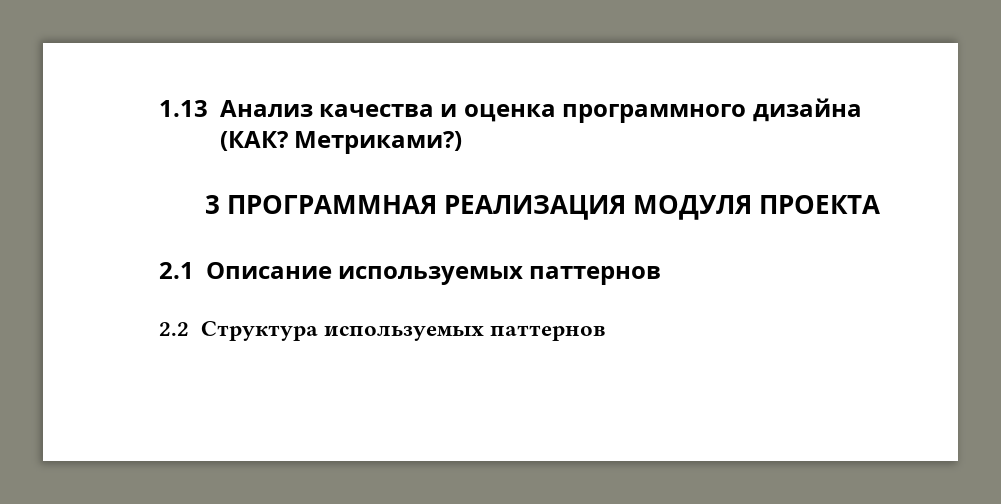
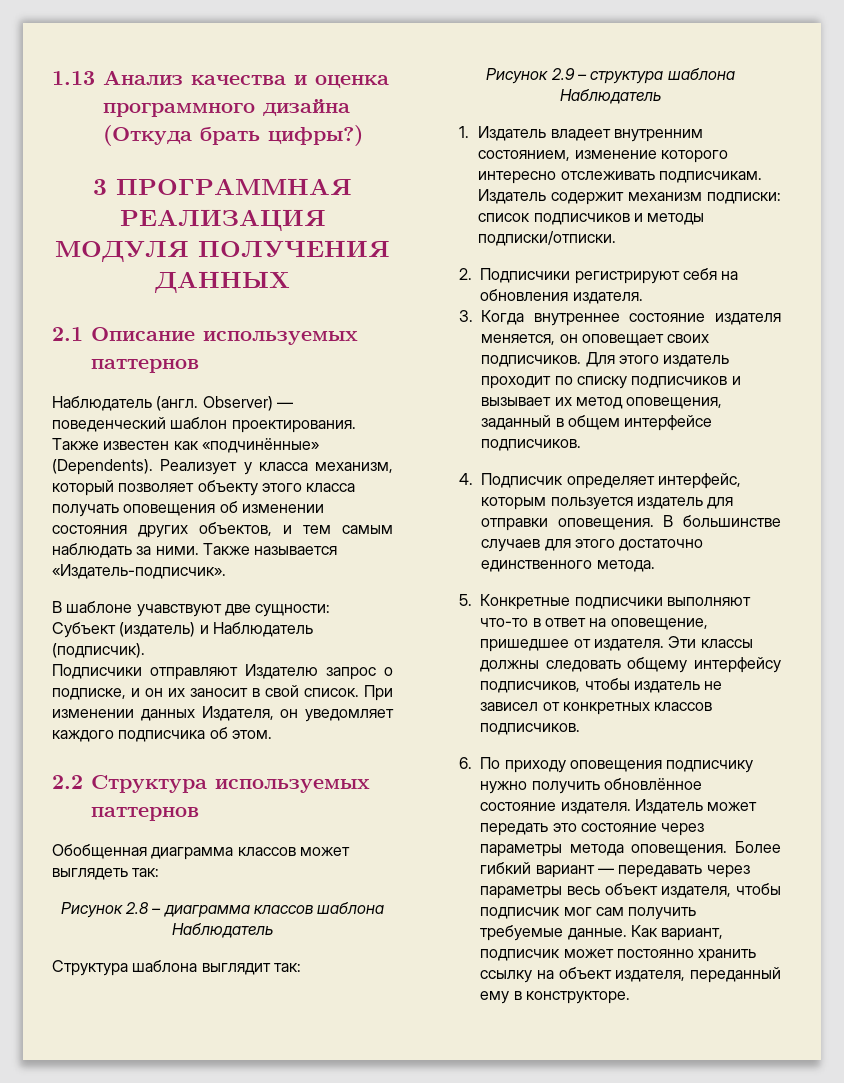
[219,131,462,154] (КАК? Метриками?) -> [103,125,363,146] (Откуда брать цифры?)
[759,195,881,214] ПРОЕКТА -> [198,240,390,258] [154,271,290,293] ПОЛУЧЕНИЯ ДАННЫХ
[159,321,606,341] 2.2 Структура используемых паттернов -> [52,396,293,411] [52,417,356,433] [52,438,319,453] [52,459,393,475] [52,480,356,496] [52,501,324,517] [52,522,393,538] [52,543,338,558] [52,564,226,579] [52,601,331,617] [52,622,313,638] [52,643,145,658] [52,664,393,680] [52,685,393,701] [52,706,394,722] [52,727,272,742] [52,775,370,793] [91,807,199,821] [52,844,350,860] [52,868,160,880] [60,902,385,918] [172,923,273,938] [52,960,301,976] [486,68,735,84] [560,89,661,104] [459,126,704,142] [478,150,729,163] [478,171,763,184] [478,189,781,205] [478,213,705,225] [478,231,617,246] [459,268,739,284] [480,289,643,304] [459,310,781,326] [481,334,710,346] [481,352,730,367] [481,376,741,389] [481,397,723,409] [481,415,713,431] [481,439,582,451] [459,473,741,489] [481,497,734,510] [481,515,781,531] [481,539,704,552] [481,560,655,572] [459,594,751,610] [480,618,708,630] [480,636,753,652] [480,657,781,673] [480,678,723,693] [480,702,713,715] [480,723,581,735] [459,757,754,773] [480,778,702,794] [480,799,758,814] [480,823,705,836] [480,841,781,857] [480,862,750,878] [480,883,781,899] [480,907,697,920] [480,925,724,941] [480,949,757,962] [480,967,781,983] [480,991,630,1004] Наблюдатель (англ. Observer) — поведенческий шаблон проектирования. Также известен как «подчинённые» (Dependents). Реализует у класса механизм, который позволяет объекту этого класса получать оповещения об изменении состояния других объектов, и тем самым наблюдать за ними. Также называется «Издатель-подписчик». // В шаблоне учавствуют две сущности: Субъект (издатель) и Наблюдатель (подписчик). // Подписчики отправляют Издателю запрос о подписке, и он их заносит в свой список. При изменении данных Издателя, он уведомляет каждого подписчика об этом. // 2.2 Структура используемых паттернов // Обобщенная диаграмма классов может выглядеть так: // Рисунок 2.8 – диаграмма классов шаблона Наблюдатель // Структура шаблона выглядит так: // Рисунок 2.9 – структура шаблона Наблюдатель // 1. Издатель владеет внутренним состоянием, изменение которого интересно отслеживать подписчикам. Издатель содержит механизм подписки: список подписчиков и методы подписки/отписки. // 2. Подписчики регистрируют себя на обновления издателя. // 3. Когда внутреннее состояние издателя меняется, он оповещает своих подписчиков. Для этого издатель проходит по списку подписчиков и вызывает их метод оповещения, заданный в общем интерфейсе подписчиков. // 4. Подписчик определяет интерфейс, которым пользуется издатель для отправки оповещения. В большинстве случаев для этого достаточно единственного метода. // 5. Конкретные подписчики выполняют что-то в ответ на оповещение, пришедшее от издателя. Эти классы должны следовать общему интерфейсу подписчиков, чтобы издатель не зависел от конкретных классов подписчиков. // 6. По приходу оповещения подписчику нужно получить обновлённое состояние издателя. Издатель может передать это состояние через параметры метода оповещения. Более гибкий вариант — передавать через параметры весь объект издателя, чтобы подписчик мог сам получить требуемые данные. Как вариант, подписчик может постоянно хранить ссылку на объект издателя, переданный ему в конструкторе.

